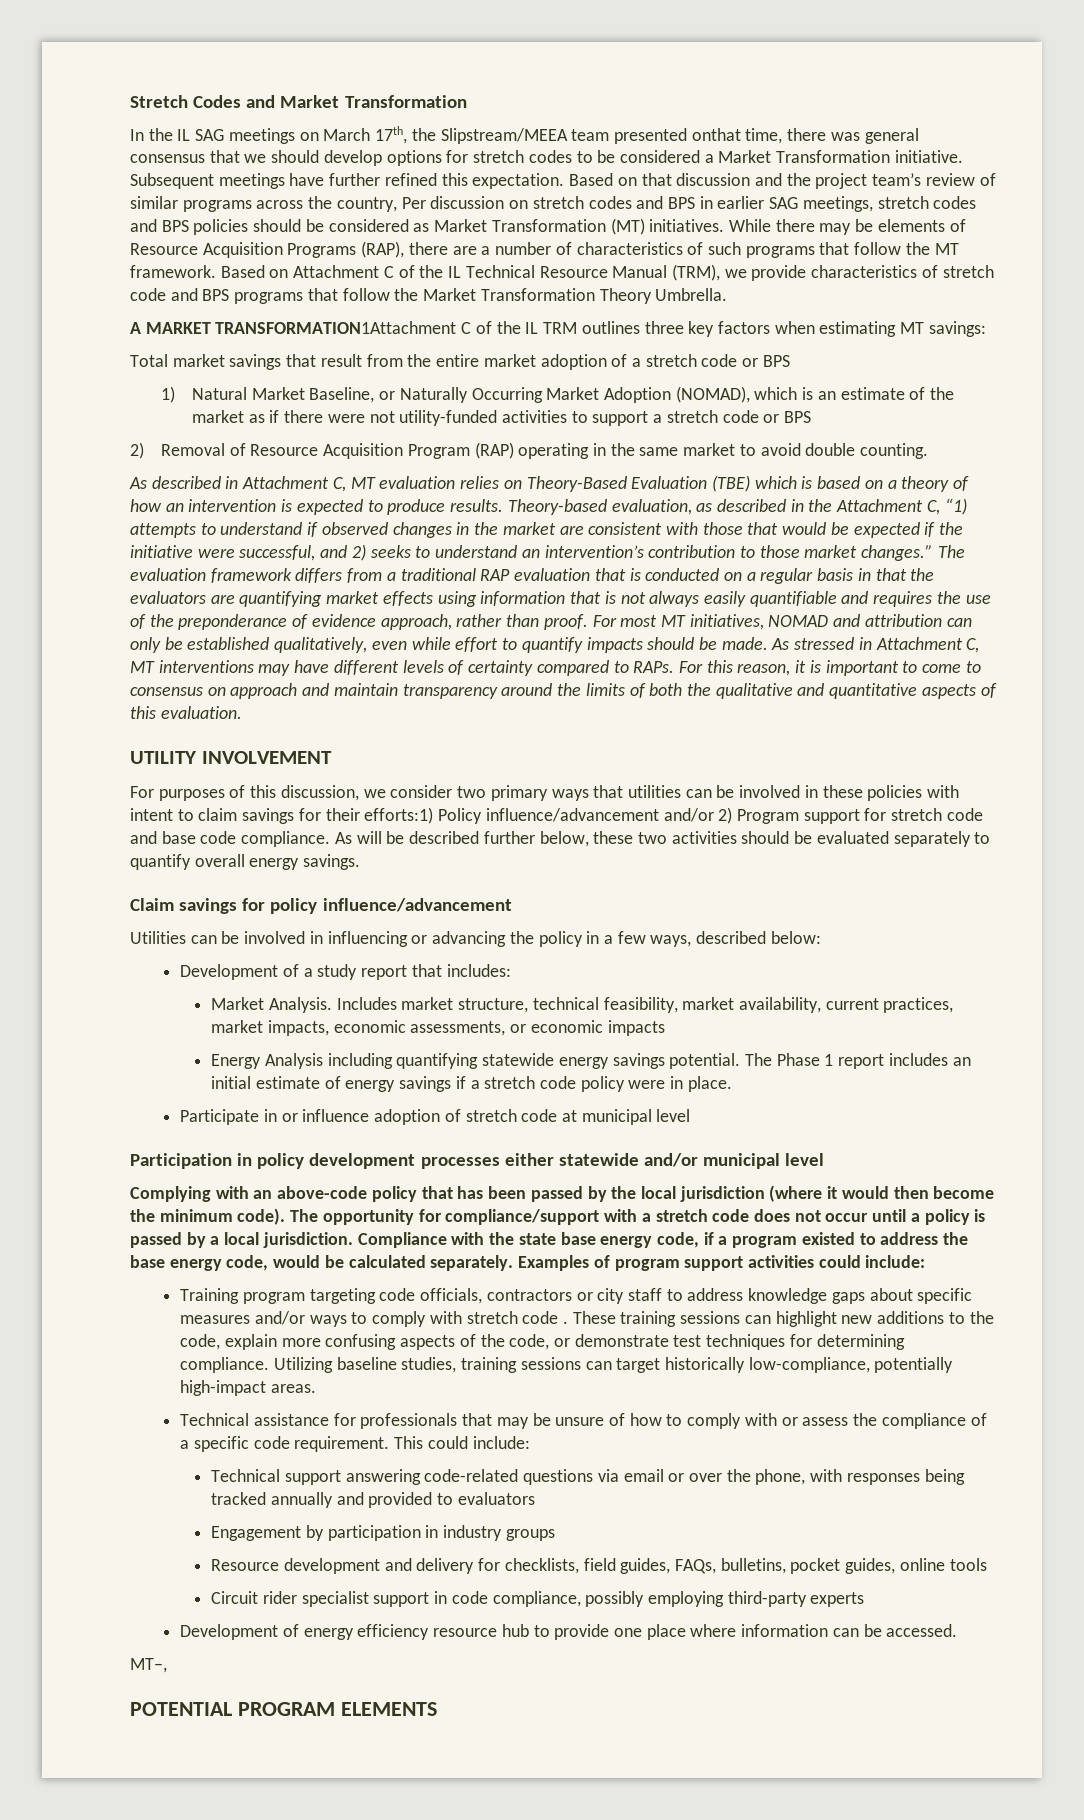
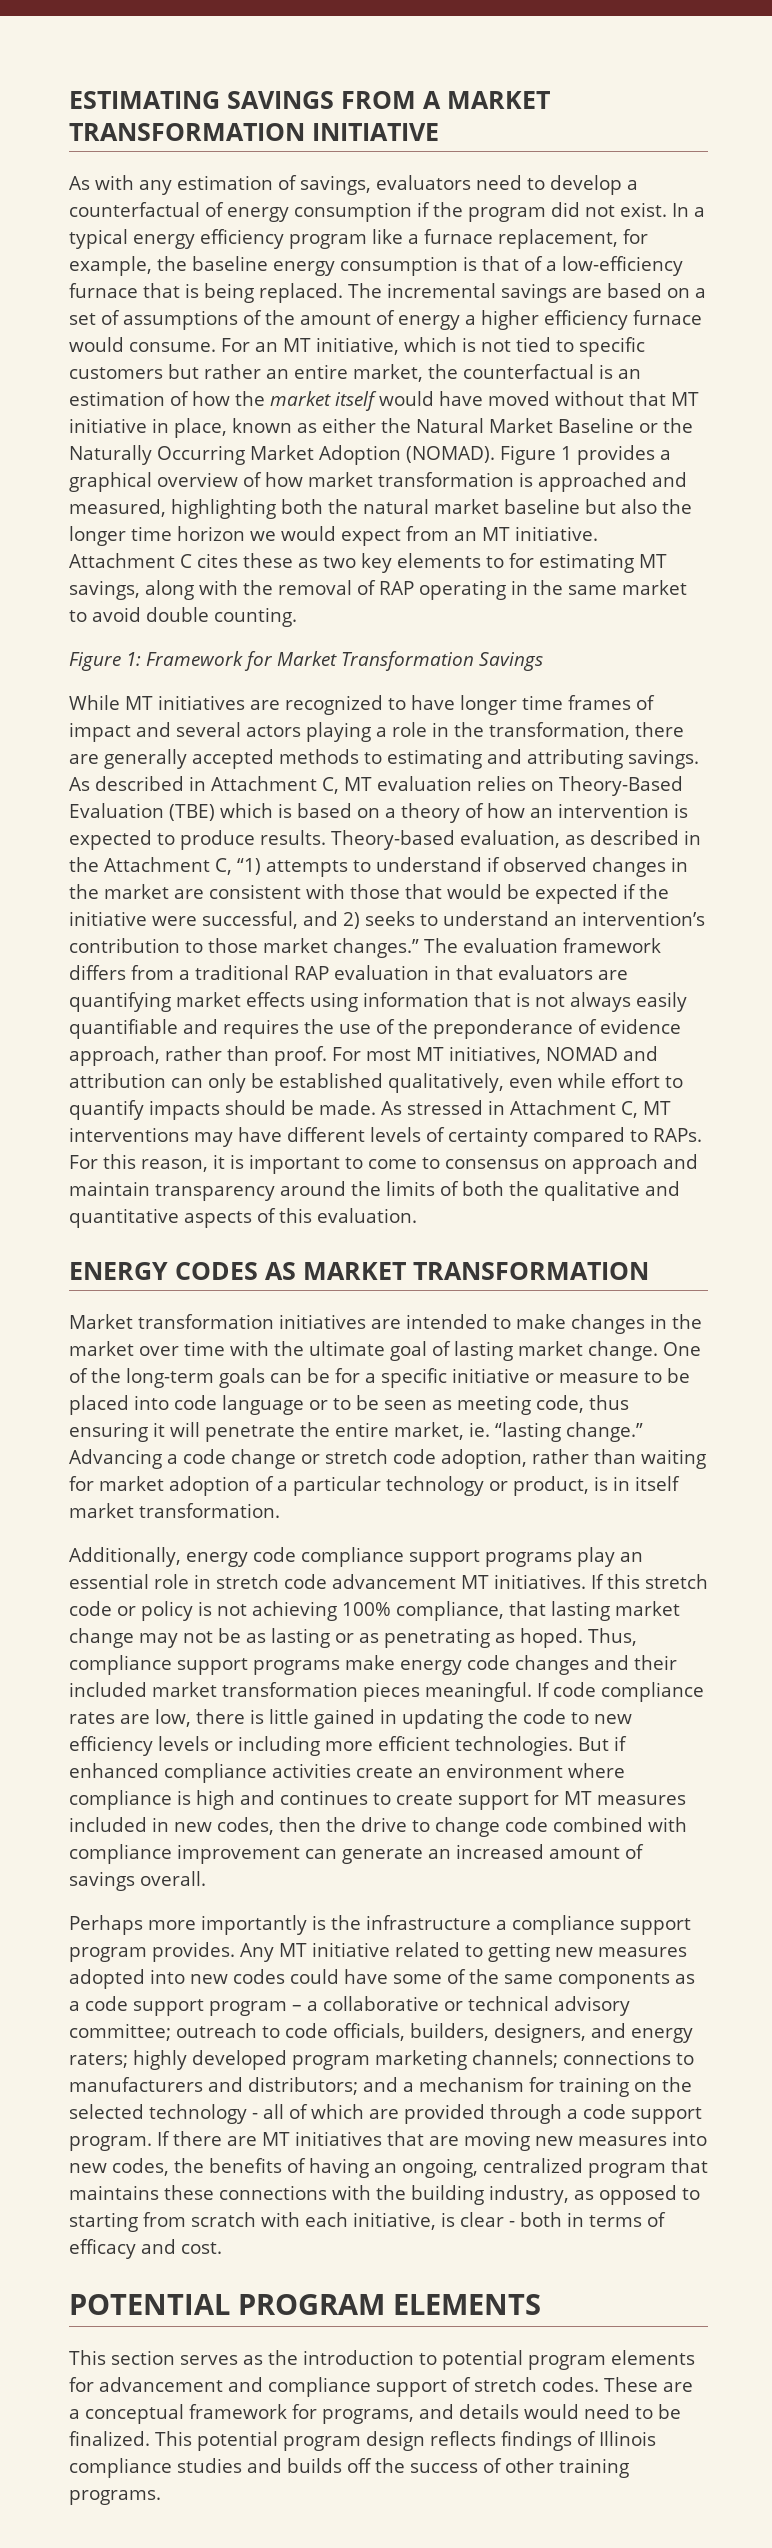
[130,95,467,108] [130,126,919,144] [130,150,963,166] [130,173,996,189] [130,196,977,212] [130,218,966,235] [130,241,959,258] [130,264,994,281] [130,288,728,304] [130,321,986,337] [130,354,790,370] [160,386,955,403] [191,410,812,426] [130,442,514,459] Stretch Codes and Market Transformation // In the IL SAG meetings on March 17th, the Slipstream/MEEA team presented onthat time, there was general consensus that we should develop options for stretch codes to be considered a Market Transformation initiative. Subsequent meetings have further refined this expectation. Based on that discussion and the project team’s review of similar programs across the country, Per discussion on stretch codes and BPS in earlier SAG meetings, stretch codes and BPS policies should be considered as Market Transformation (MT) initiatives. While there may be elements of Resource Acquisition Programs (RAP), there are a number of characteristics of such programs that follow the MT framework. Based on Attachment C of the IL Technical Resource Manual (TRM), we provide characteristics of stretch code and BPS programs that follow the Market Transformation Theory Umbrella. // A MARKET TRANSFORMATION1Attachment C of the IL TRM outlines three key factors when estimating MT savings: // Total market savings that result from the entire market adoption of a stretch code or BPS // 1) Natural Market Baseline, or Naturally Occurring Market Adoption (NOMAD), which is an estimate of the market as if there were not utility-funded activities to support a stretch code or BPS // 2) Removal of Resource Acquisition Program (RAP) -> [69,91,550,109] [69,123,439,141] [69,175,638,195] [69,202,705,222] [69,229,648,249] [69,256,683,276] [69,283,706,303] [69,310,702,330] [69,337,645,357] [69,364,641,382] [69,391,699,411] [69,418,693,438] [69,445,671,465] [69,472,687,492] [69,499,692,519] [69,526,598,546] [69,553,667,573] [69,580,414,600] ESTIMATING SAVINGS FROM A MARKET TRANSFORMATION INITIATIVE // As with any estimation of savings, evaluators need to develop a counterfactual of energy consumption if the program did not exist. In a typical energy efficiency program like a furnace replacement, for example, the baseline energy consumption is that of a low-efficiency furnace that is being replaced. The incremental savings are based on a set of assumptions of the amount of energy a higher efficiency furnace would consume. For an MT initiative, which is not tied to specific customers but rather an entire market, the counterfactual is an estimation of how the market itself would have moved without that MT initiative in place, known as either the Natural Market Baseline or the Naturally Occurring Market Adoption (NOMAD). Figure 1 provides a graphical overview of how market transformation is approached and measured, highlighting both the natural market baseline but also the longer time horizon we would expect from an MT initiative. Attachment C cites these as two key elements to for estimating MT savings, along with the removal of RAP
(929, 451) none -> [69,651,543,671] [69,695,655,715] [69,722,684,742] [69,749,699,769] Figure 1: Framework for Market Transformation Savings // While MT initiatives are recognized to have longer time frames of impact and several actors playing a role in the transformation, there are generally accepted methods to estimating and attributing savings.
[594,568,854,584] that is conducted on a regular basis -> (429, 972) none
[910,568,935,581] the -> (493, 972) none
[130,751,332,764] [130,785,960,801] [130,807,983,824] [130,831,991,847] [130,854,361,870] [130,898,512,914] [130,931,821,947] [180,964,511,980] [211,997,954,1013] [211,1020,665,1036] [211,1053,971,1069] [211,1076,732,1092] [180,1109,691,1125] [130,1153,825,1169] [130,1185,995,1202] [130,1208,986,1225] [130,1232,969,1248] [130,1255,926,1271] [180,1288,973,1304] [180,1311,994,1327] [180,1334,905,1350] [180,1357,954,1373] [180,1380,316,1396] [180,1413,987,1429] [180,1436,530,1452] [211,1469,965,1485] [211,1492,535,1508] [211,1525,555,1541] [211,1558,987,1574] [211,1591,865,1607] [180,1624,958,1640] [130,1658,167,1673] [130,1702,437,1716] UTILITY INVOLVEMENT // For purposes of this discussion, we consider two primary ways that utilities can be involved in these policies with intent to claim savings for their efforts:1) Policy influence/advancement and/or 2) Program support for stretch code and base code compliance. As will be described further below, these two activities should be evaluated separately to quantify overall energy savings. // Claim savings for policy influence/advancement // Utilities can be involved in influencing or advancing the policy in a few ways, described below: // Development of a study report that includes: // Market Analysis. Includes market structure, technical feasibility, market availability, current practices, market impacts, economic assessments, or economic impacts // Energy Analysis including quantifying statewide energy savings potential. The Phase 1 report includes an initial estimate of energy savings if a stretch code policy were in place. // Participate in or influence adoption of stretch code at municipal level // Participation in policy development processes either statewide and/or municipal level // Complying with an above-code policy that has been passed by the local jurisdiction (where it would then become the minimum code). The opportunity for compliance/support with a stretch code does not occur until a policy is passed by a local jurisdiction. Compliance with the state base energy code, if a program existed to address the base energy code, would be calculated separately. Examples of program support activities could include: // Training program targeting code officials, contractors or city staff to address knowledge gaps about specific measures and/or ways to comply with stretch code . These training sessions can highlight new additions to the code, explain more confusing aspects of the code, or demonstrate test techniques for determining compliance. Utilizing baseline studies, training sessions can target historically low-compliance, potentially high-impact areas. // Technical assistance for professionals that may be unsure of how to comply with or assess the compliance of a specific code requirement. This could include: // Technical support answering code-related questions via email or over the phone, with responses being tracked annually and provided to evaluators // Engagement by participation in industry groups // Resource development and delivery for checklists, field guides, FAQs, bulletins, pocket guides, online tools // Circuit rider specialist support in code compliance, possibly employing third-party experts // Development of energy efficiency resource hub to provide one place where information can be accessed. // MT–, // POTENTIAL PROGRAM ELEMENTS -> [69,1262,649,1280] [69,1314,702,1334] [69,1341,701,1361] [69,1368,690,1388] [69,1395,629,1415] [69,1422,643,1442] [69,1449,706,1469] [69,1476,680,1496] [69,1503,280,1518] [69,1547,643,1567] [69,1574,708,1589] [69,1601,680,1621] [69,1628,637,1648] [69,1655,677,1675] [69,1682,704,1702] [69,1709,632,1729] [69,1736,627,1756] [69,1763,625,1783] [69,1790,686,1810] [69,1817,687,1837] [69,1844,644,1864] [69,1871,206,1891] [69,1915,691,1935] [69,1942,687,1962] [69,1969,695,1989] [69,1996,630,2016] [69,2023,693,2043] [69,2050,694,2070] [69,2077,692,2097] [69,2104,702,2124] [69,2131,707,2151] [69,2158,708,2178] [69,2185,700,2205] [69,2212,666,2232] [69,2239,222,2259] [69,2294,541,2315] [69,2350,695,2370] [69,2377,693,2397] [69,2404,681,2424] [69,2431,656,2451] [69,2458,629,2478] [69,2490,161,2505] ENERGY CODES AS MARKET TRANSFORMATION // Market transformation initiatives are intended to make changes in the market over time with the ultimate goal of lasting market change. One of the long-term goals can be for a specific initiative or measure to be placed into code language or to be seen as meeting code, thus ensuring it will penetrate the entire market, ie. “lasting change.” Advancing a code change or stretch code adoption, rather than waiting for market adoption of a particular technology or product, is in itself market transformation. // Additionally, energy code compliance support programs play an essential role in stretch code advancement MT initiatives. If this stretch code or policy is not achieving 100% compliance, that lasting market change may not be as lasting or as penetrating as hoped. Thus, compliance support programs make energy code changes and their included market transformation pieces meaningful. If code compliance rates are low, there is little gained in updating the code to new efficiency levels or including more efficient technologies. But if enhanced compliance activities create an environment where compliance is high and continues to create support for MT measures included in new codes, then the drive to change code combined with compliance improvement can generate an increased amount of savings overall. // Perhaps more importantly is the infrastructure a compliance support program provides. Any MT initiative related to getting new measures adopted into new codes could have some of the same components as a code support program – a collaborative or technical advisory committee; outreach to code officials, builders, designers, and energy raters; highly developed program marketing channels; connections to manufacturers and distributors; and a mechanism for training on the selected technology - all of which are provided through a code support program. If there are MT initiatives that are moving new measures into new codes, the benefits of having an ongoing, centralized program that maintains these connections with the building industry, as opposed to starting from scratch with each initiative, is clear - both in terms of efficacy and cost. // POTENTIAL PROGRAM ELEMENTS // This section serves as the introduction to potential program elements for advancement and compliance support of stretch codes. These are a conceptual framework for programs, and details would need to be finalized. This potential program design reflects findings of Illinois compliance studies and builds off the success of other training programs.

